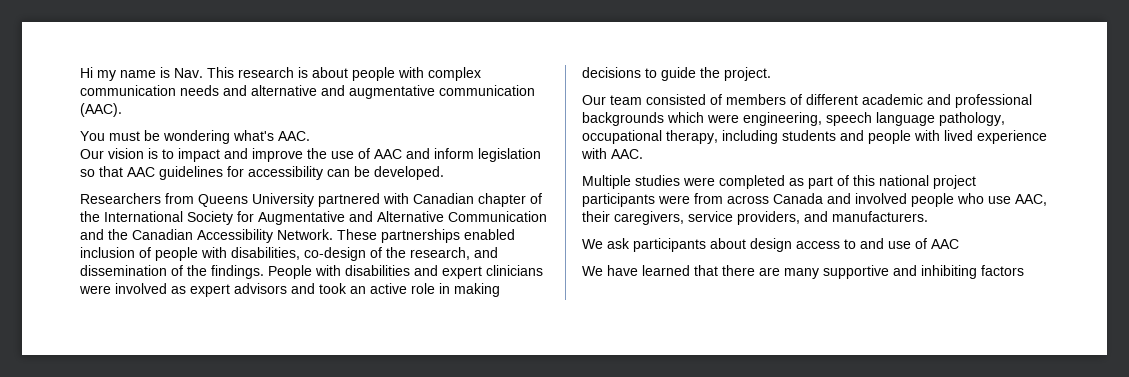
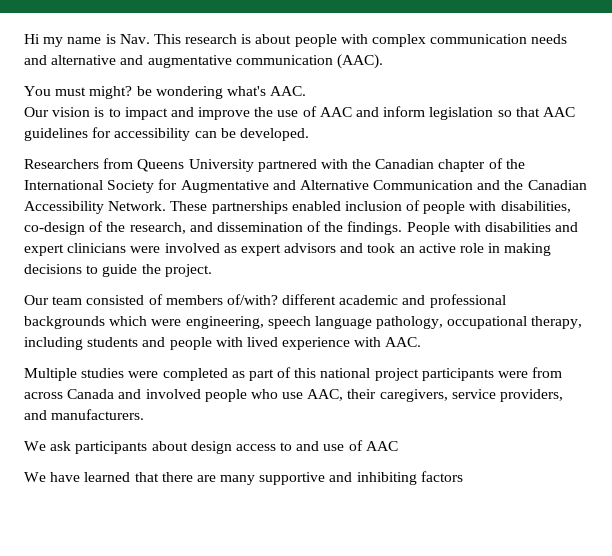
(140, 136) none -> [89,86,133,99] might?
(409, 198) none -> [352,159,372,169] the
[790,94,802,105] of -> [226,294,278,305] of/with?

